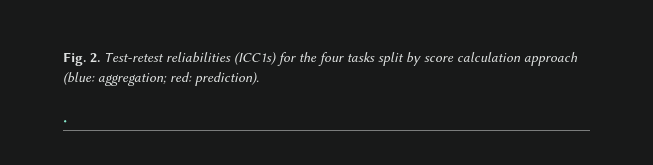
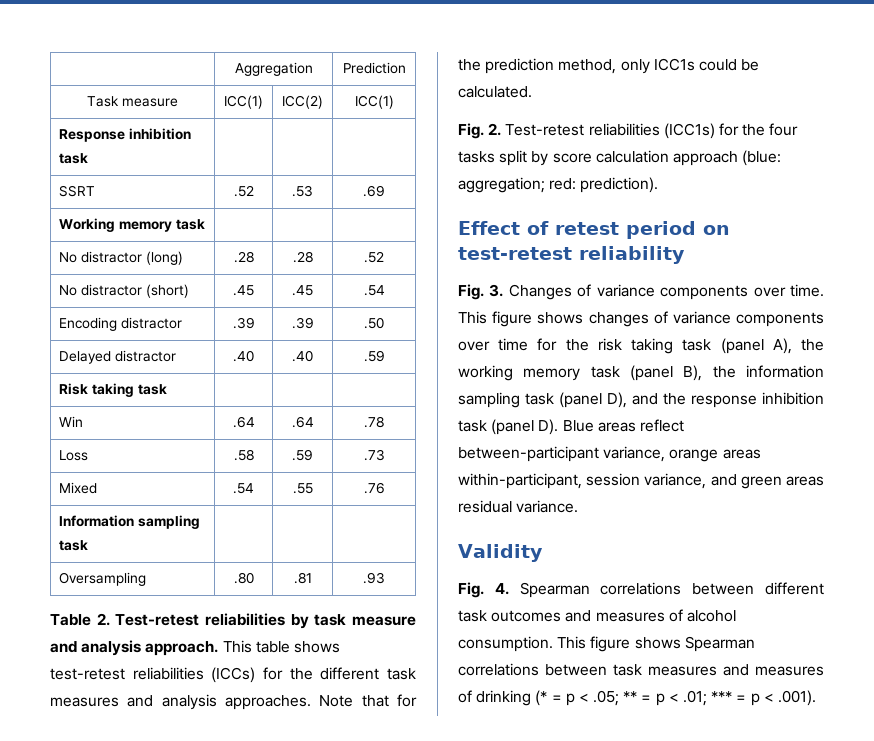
(63, 59) none -> [234,62,313,76] [342,62,406,74] [87,96,178,107] [224,95,263,109] [282,95,323,109] [354,95,394,109] [59,128,192,142] [59,153,89,164] [59,185,96,197] [233,185,254,197] [292,185,313,197] [363,185,385,197] [59,218,206,232] [59,251,184,265] [233,251,254,263] [292,251,313,263] [364,251,384,263] [59,284,190,298] [233,285,254,296] [292,285,313,296] [363,285,385,296] [59,317,183,331] [232,317,255,329] [291,317,314,329] [364,317,384,329] [59,350,177,364] [233,350,254,362] [292,350,313,362] [363,350,385,362] [59,383,168,397] [59,416,84,427] [232,416,255,428] [291,416,314,428] [364,416,384,428] [59,450,89,461] [233,449,254,461] [292,449,313,461] [363,449,385,461] [59,482,98,494] [233,483,254,494] [292,483,313,494] [363,482,385,494] [59,515,201,529] [59,540,89,551] [59,572,147,586] [233,572,254,584] [293,572,312,584] [363,572,385,584] [50,613,416,629] [50,640,340,656] [50,667,416,683] [50,694,417,710] [458,58,760,74] [458,86,532,98] | Aggregation | Prediction // Task measure | ICC(1) | ICC(2) | ICC(1) // Response inhibition task | | | // SSRT | .52 | .53 | .69 // Working memory task | | | // No distractor (long) | .28 | .28 | .52 // No distractor (short) | .45 | .45 | .54 // Encoding distractor | .39 | .39 | .50 // Delayed distractor | .40 | .40 | .59 // Risk taking task | | | // Win | .64 | .64 | .78 // Loss | .58 | .59 | .73 // Mixed | .54 | .55 | .76 // Information sampling task | | | // Oversampling | .80 | .81 | .93 // Table 2. Test-retest reliabilities by task measure and analysis approach. This table shows test-retest reliabilities (ICCs) for the different task measures and analysis approaches. Note that for the prediction method, only ICC1s could be calculated. //
[63,120,67,123] . -> [458,221,730,239] [458,246,685,264] [458,284,824,300] [458,311,824,327] [458,338,824,354] [458,365,824,381] [458,392,824,408] [458,419,684,435] [458,446,761,462] [458,473,824,489] [458,500,579,513] [458,544,543,562] [458,582,824,598] [458,609,736,622] [458,636,755,652] [458,663,824,676] [458,690,816,706] Effect of retest period on test-retest reliability // Fig. 3. Changes of variance components over time. This figure shows changes of variance components over time for the risk taking task (panel A), the working memory task (panel B), the information sampling task (panel D), and the response inhibition task (panel D). Blue areas reflect between-participant variance, orange areas within-participant, session variance, and green areas residual variance. // Validity // Fig. 4. Spearman correlations between different task outcomes and measures of alcohol consumption. This figure shows Spearman correlations between task measures and measures of drinking (* = p < .05; ** = p < .01; *** = p < .001).

